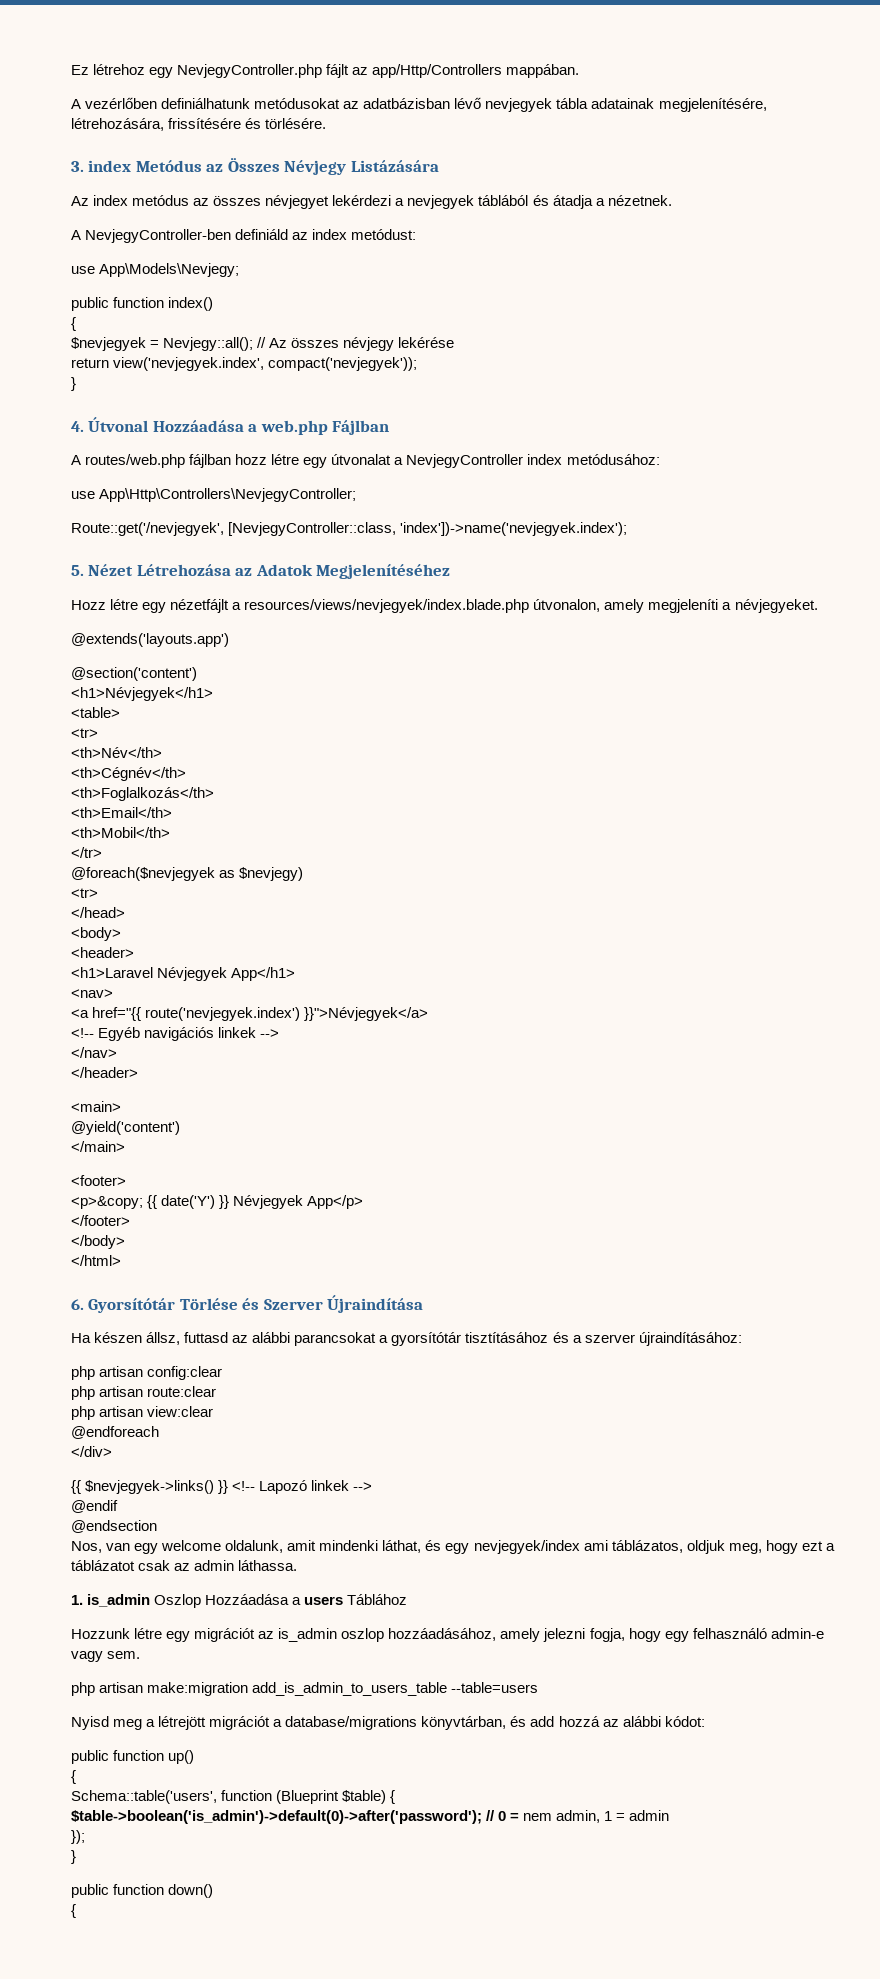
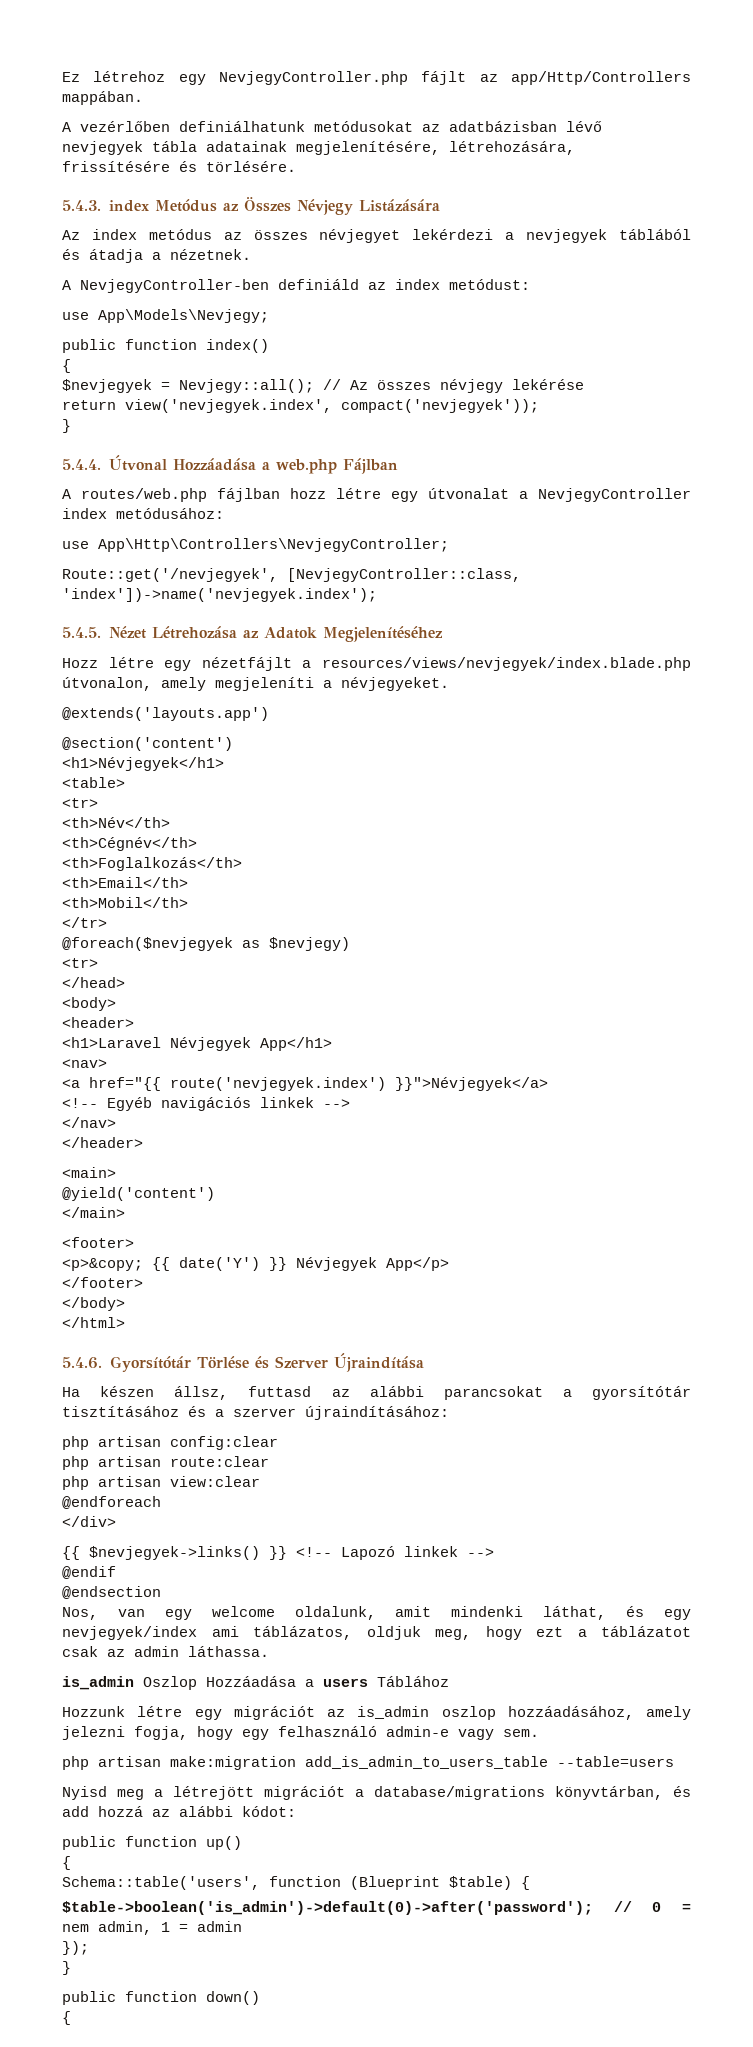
[71,161,84,172] 3. -> [62,200,101,211] 5.4.3.
[71,421,84,432] 4. -> [62,459,101,470] 5.4.4.
[71,565,84,576] 5. -> [62,627,101,638] 5.4.5.
[71,1299,84,1310] 6. -> [62,1357,102,1369] 5.4.6.
[71,1595,83,1605] 1. -> (269, 1651) none

